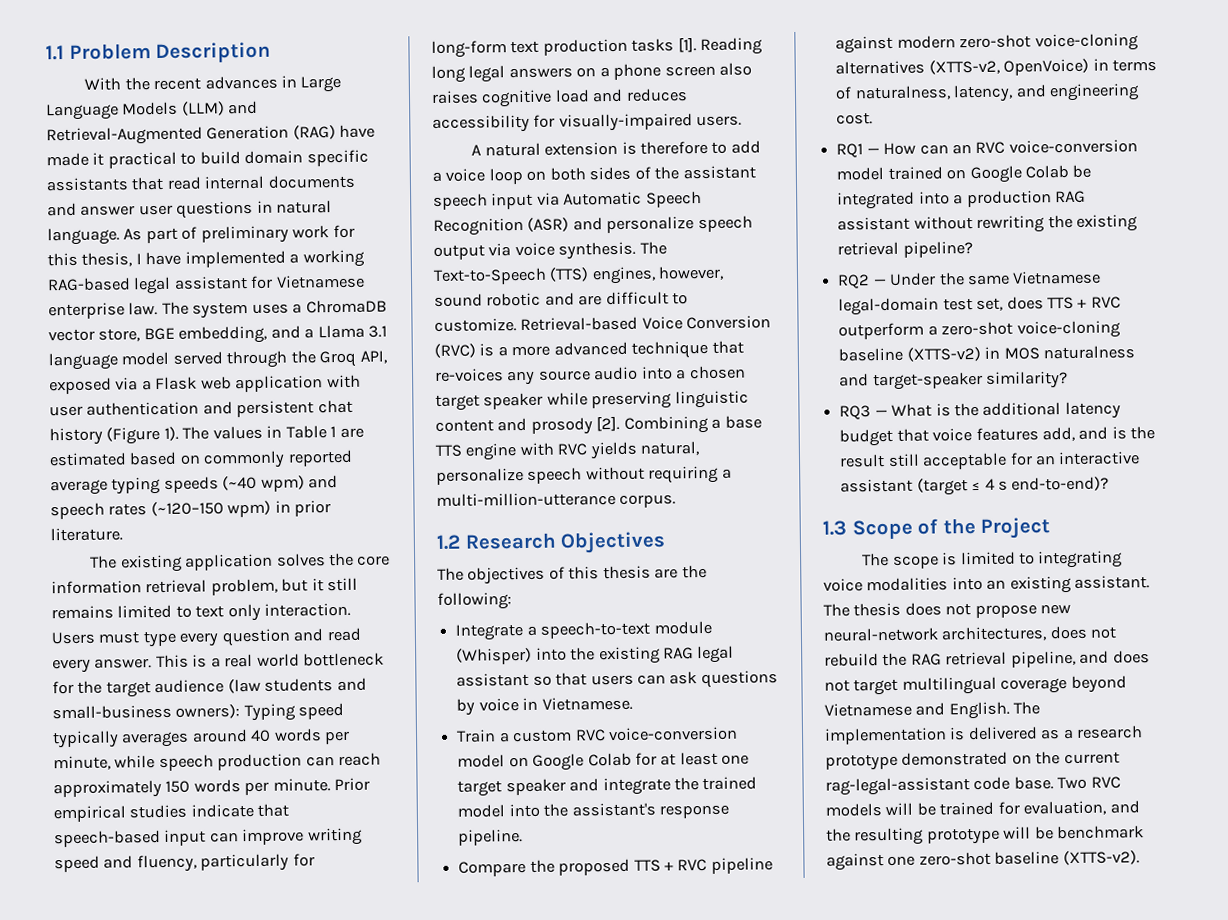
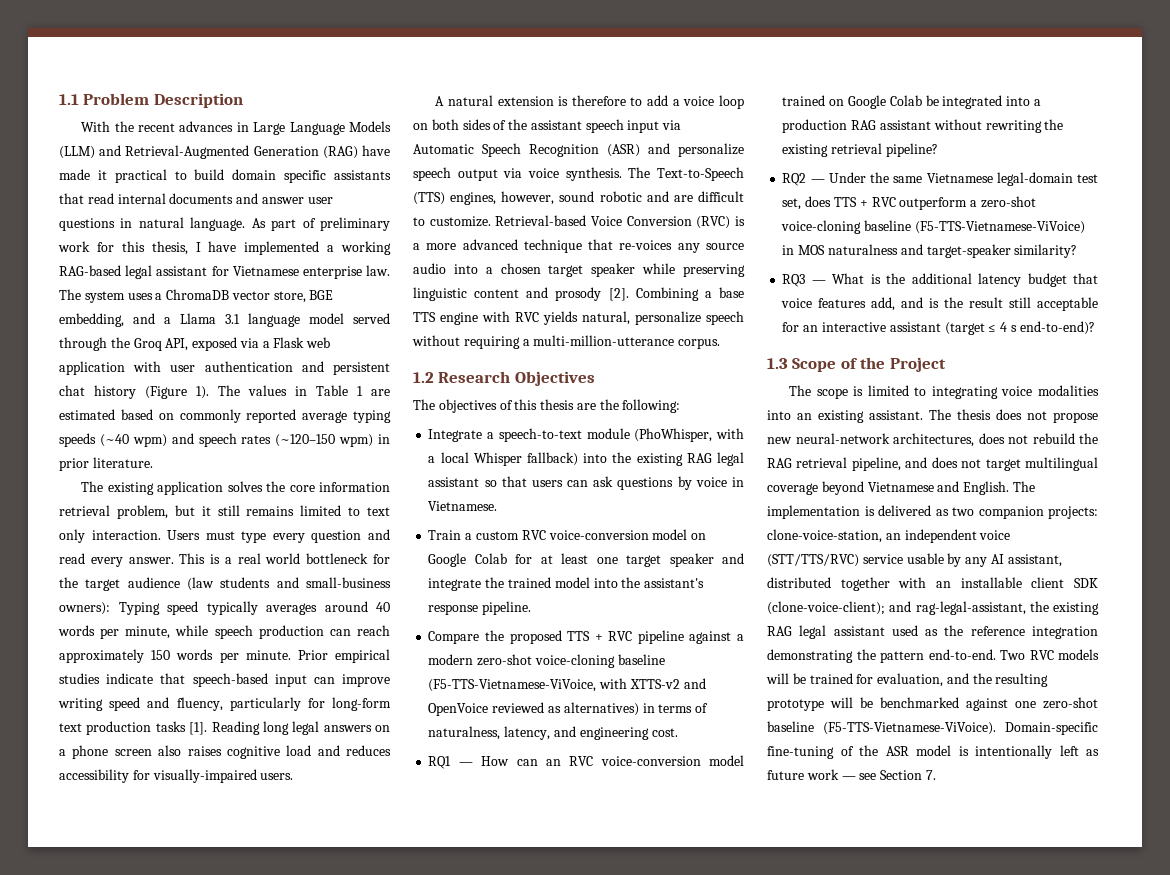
[456,647,533,665] (Whisper) -> [634,428,744,442] [428,452,578,466] (PhoWhisper, with a local Whisper fallback)
(894, 44) none -> [737,634,744,641] a
[835,58,1090,76] alternatives (XTTS-v2, OpenVoice) -> [617,654,665,665] [428,678,706,692] [428,702,639,716] baseline (F5-TTS-Vietnamese-ViVoice, with XTTS-v2 and OpenVoice reviewed as alternatives)
[906,346,981,362] (XTTS-v2) -> [914,221,1085,234] (F5-TTS-Vietnamese-ViVoice)
[1062,725,1144,740] [825,751,1120,771] [825,776,1054,796] a research prototype demonstrated on the current rag-legal-assistant code base. -> [952,506,1098,519] [767,529,1011,543] [767,553,1062,567] [767,577,1098,591] [767,601,1099,615] [767,625,1098,639] [767,649,996,663] two companion projects: clone-voice-station, an independent voice (STT/TTS/RVC) service usable by any AI assistant, distributed together with an installable client SDK (clone-voice-client); and rag-legal-assistant, the existing RAG legal assistant used as the reference integration demonstrating the pattern end-to-end.
[1057,825,1145,840] benchmark -> [880,697,959,708] benchmarked
[1062,850,1140,866] (XTTS-v2). -> [823,722,1098,735] [767,745,1099,759] [767,769,936,780] (F5-TTS-Vietnamese-ViVoice). Domain-specific fine-tuning of the ASR model is intentionally left as future work — see Section 7.

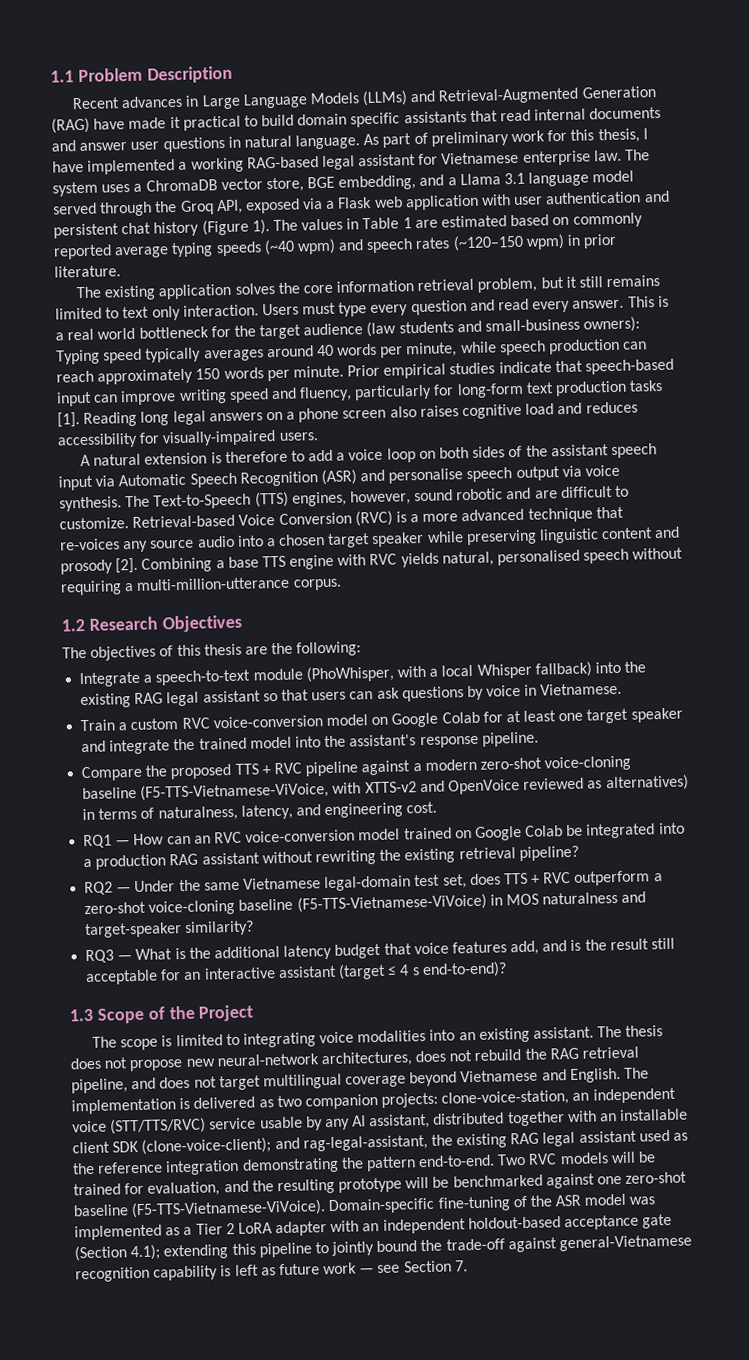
[81,121,176,132] With the recent -> [71,97,120,110] Recent
[59,146,95,159] (LLM) -> [362,90,409,107] (LLMs)
[678,143,744,157] personalize -> [388,468,464,484] personalise
[635,311,701,325] personalize -> [497,549,581,566] personalised
[958,745,1052,759] is intentionally -> [629,1196,656,1205] [74,1213,673,1241] [74,1234,693,1262] [75,1265,232,1283] was implemented as a Tier 2 LoRA adapter with an independent holdout-based acceptance gate (Section 4.1); extending this pipeline to jointly bound the trade-off against general-Vietnamese recognition capability is

